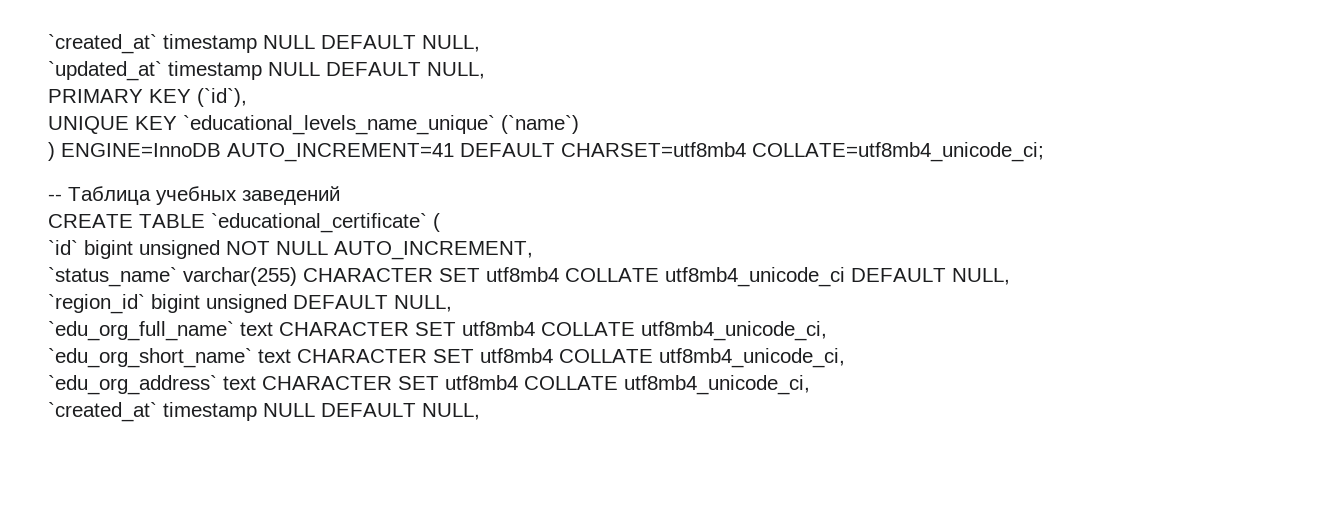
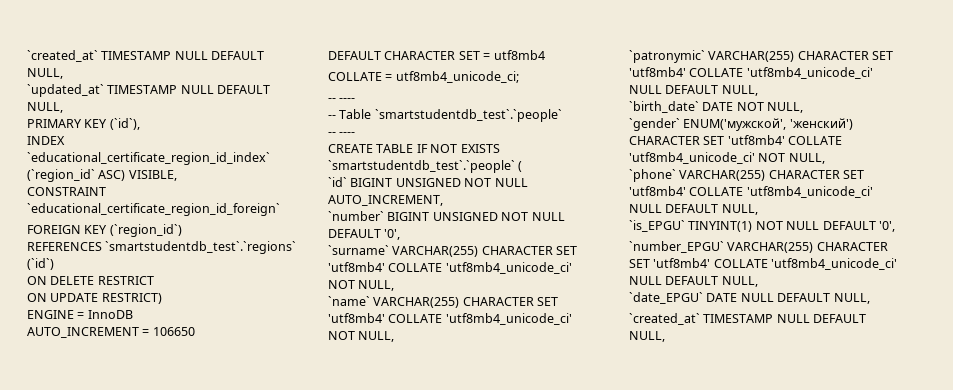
[48,34,257,54] `created_at` timestamp -> [27,50,172,62] `created_at` TIMESTAMP
[168,61,262,80] timestamp -> [107,85,178,94] TIMESTAMP
[48,115,579,135] [48,142,1044,162] [48,186,340,205] [48,213,427,233] UNIQUE KEY `educational_levels_name_unique` (`name`) // ) ENGINE=InnoDB AUTO_INCREMENT=41 DEFAULT CHARSET=utf8mb4 COLLATE=utf8mb4_unicode_ci; // -- Таблица учебных заведений // CREATE TABLE `educational_certificate` -> [27,136,65,145] [27,152,270,165] [27,169,177,182] [27,187,106,196] [27,203,280,216] [27,224,182,237] [27,241,297,254] [27,258,54,270] [27,276,154,285] [27,293,162,304] [27,310,133,319] [27,327,195,338] [328,50,545,60] [328,71,519,83] [328,98,356,102] [328,109,562,122] [328,132,356,136] [328,144,500,153] [328,160,515,173] INDEX `educational_certificate_region_id_index` (`region_id` ASC) VISIBLE, // CONSTRAINT `educational_certificate_region_id_foreign` // FOREIGN KEY (`region_id`) // REFERENCES `smartstudentdb_test`.`regions` (`id`) // ON DELETE RESTRICT // ON UPDATE RESTRICT) // ENGINE = InnoDB // AUTO_INCREMENT = 106650 // DEFAULT CHARACTER SET = utf8mb4 // COLLATE = utf8mb4_unicode_ci; // -- ---- // -- Table `smartstudentdb_test`.`people` // -- ---- // CREATE TABLE IF NOT EXISTS `smartstudentdb_test`.`people`
[84,240,220,259] bigint unsigned -> [350,178,461,187] BIGINT UNSIGNED
[48,267,1010,287] [48,294,452,314] [48,321,827,341] [48,348,845,368] [48,375,810,395] [48,402,257,422] `status_name` varchar(255) CHARACTER SET utf8mb4 COLLATE utf8mb4_unicode_ci DEFAULT NULL, // `region_id` bigint unsigned DEFAULT NULL, // `edu_org_full_name` text CHARACTER SET utf8mb4 COLLATE utf8mb4_unicode_ci, // `edu_org_short_name` text CHARACTER SET utf8mb4 COLLATE utf8mb4_unicode_ci, // `edu_org_address` text CHARACTER SET utf8mb4 COLLATE utf8mb4_unicode_ci, // `created_at` timestamp -> [328,211,565,221] [328,229,401,240] [328,245,578,257] [328,262,572,274] [328,280,395,291] [328,296,559,308] [328,313,572,325] [328,331,395,342] [629,50,894,63] [629,67,873,79] [629,85,758,96] [629,101,804,113] [629,118,853,131] [629,135,843,145] [629,152,825,164] [629,169,865,182] [629,186,873,198] [629,204,758,215] [629,220,895,232] [629,241,888,253] [629,258,898,270] [629,276,758,287] [629,292,870,304] [629,313,774,325] `number` BIGINT UNSIGNED NOT NULL DEFAULT '0', // `surname` VARCHAR(255) CHARACTER SET 'utf8mb4' COLLATE 'utf8mb4_unicode_ci' NOT NULL, // `name` VARCHAR(255) CHARACTER SET 'utf8mb4' COLLATE 'utf8mb4_unicode_ci' NOT NULL, // `patronymic` VARCHAR(255) CHARACTER SET 'utf8mb4' COLLATE 'utf8mb4_unicode_ci' NULL DEFAULT NULL, // `birth_date` DATE NOT NULL, // `gender` ENUM('мужской', 'женский') CHARACTER SET 'utf8mb4' COLLATE 'utf8mb4_unicode_ci' NOT NULL, // `phone` VARCHAR(255) CHARACTER SET 'utf8mb4' COLLATE 'utf8mb4_unicode_ci' NULL DEFAULT NULL, // `is_EPGU` TINYINT(1) NOT NULL DEFAULT '0', // `number_EPGU` VARCHAR(255) CHARACTER SET 'utf8mb4' COLLATE 'utf8mb4_unicode_ci' NULL DEFAULT NULL, // `date_EPGU` DATE NULL DEFAULT NULL, // `created_at` TIMESTAMP

